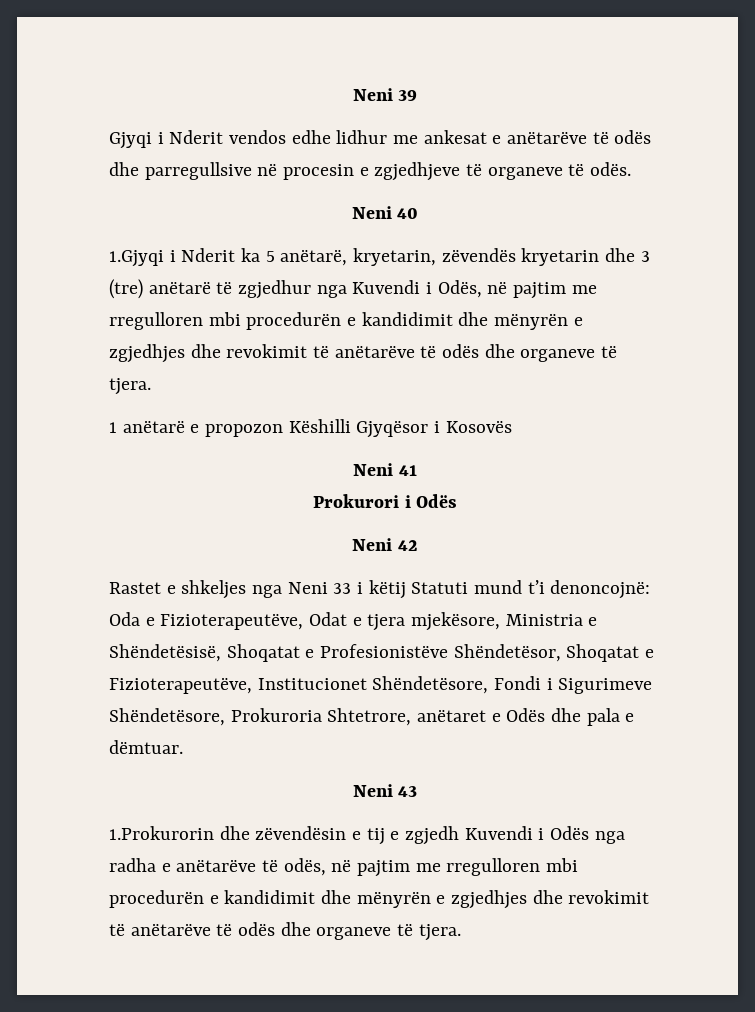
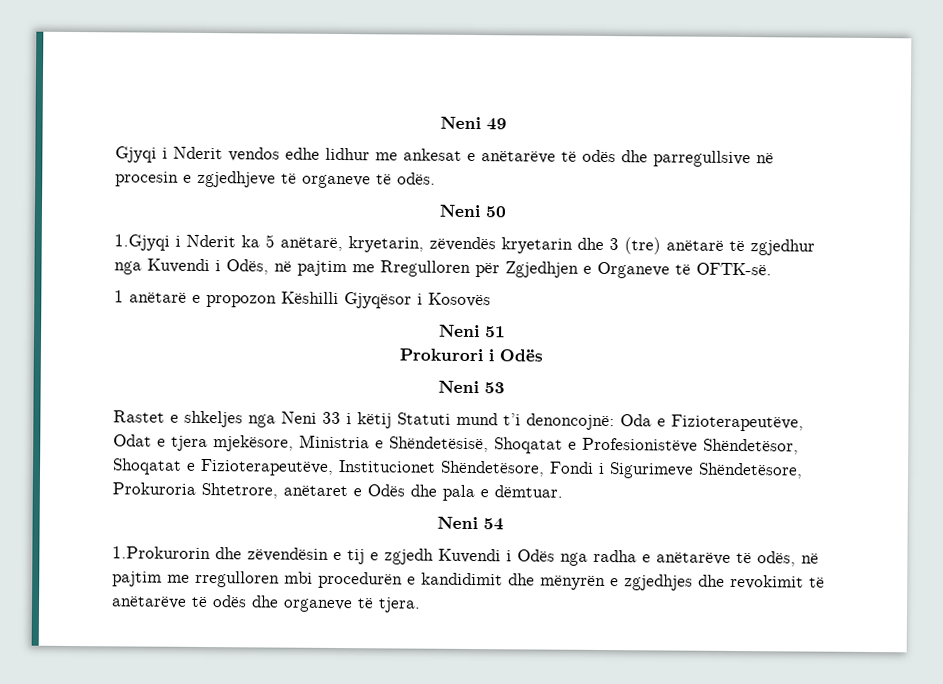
[352,88,418,101] Neni 39 -> [439,116,507,131] Neni 49
[397,208,419,219] 40 -> [484,206,507,218] 50
[109,312,583,330] [109,344,618,363] [109,378,151,395] rregulloren mbi procedurën e kandidimit dhe mënyrën e zgjedhjes dhe revokimit të anëtarëve të odës dhe organeve të tjera. -> [380,260,772,279] Rregulloren për Zgjedhjen e Organeve të OFTK-së.
[398,465,417,476] 41 -> [484,326,506,338] 51
[397,540,418,551] 42 -> [483,382,505,394] 53
[398,786,418,797] 43 -> [482,518,504,531] 54

